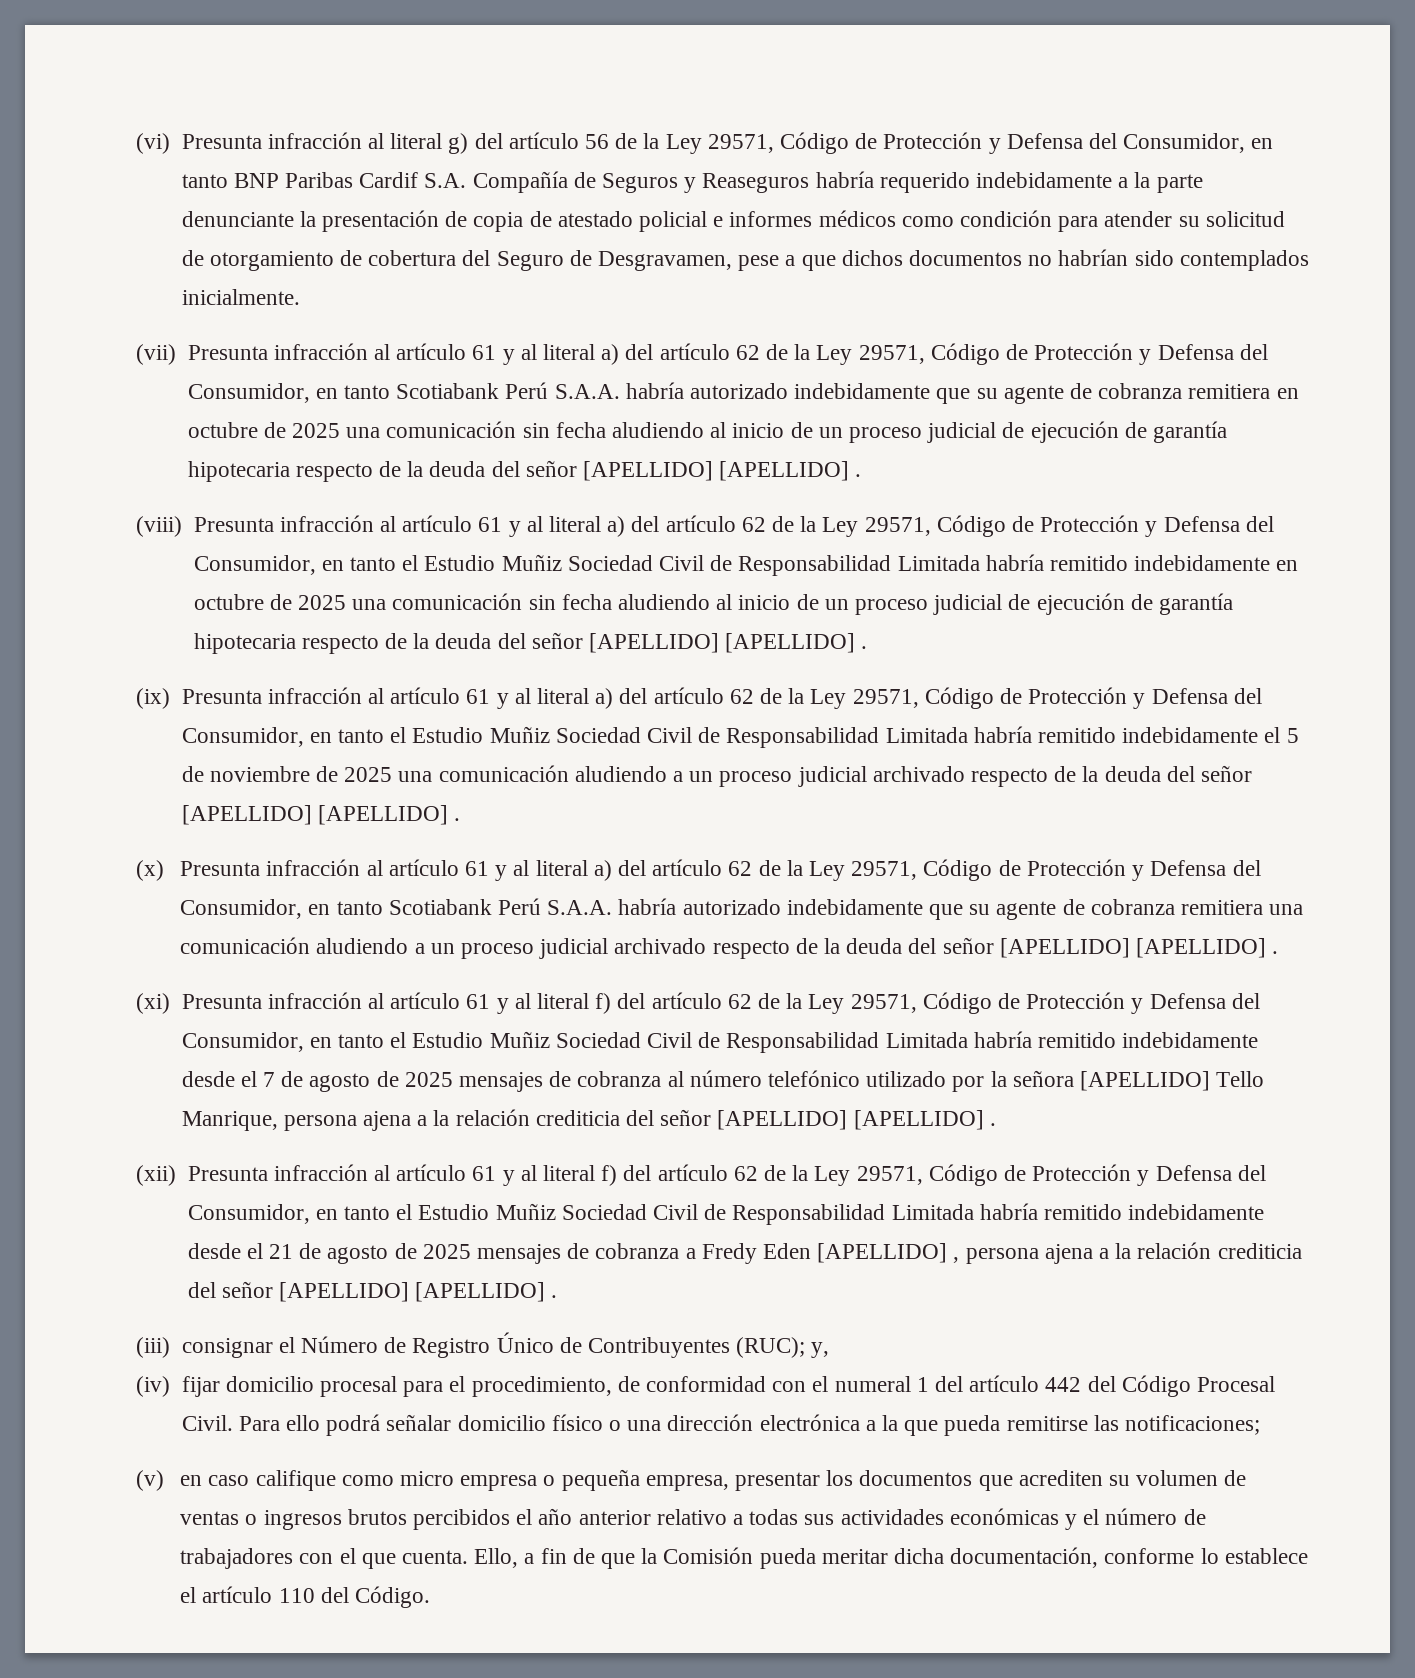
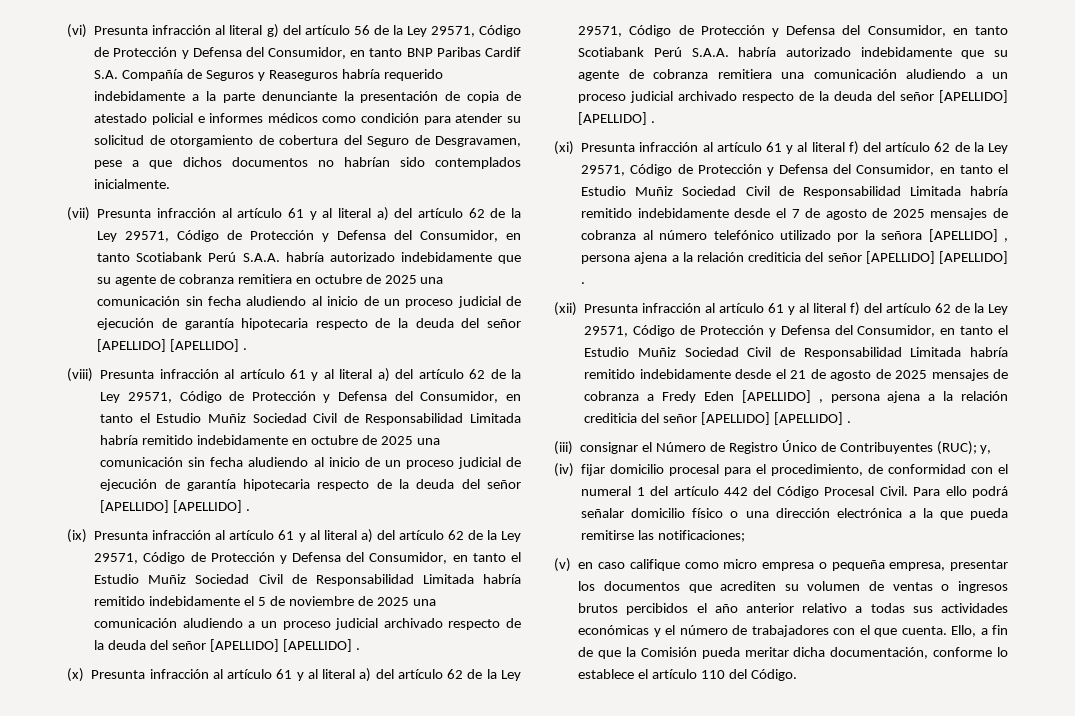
[1216,1071,1265,1087] [181,1111,278,1131] Tello Manrique, -> [1004,238,1008,242] ,

